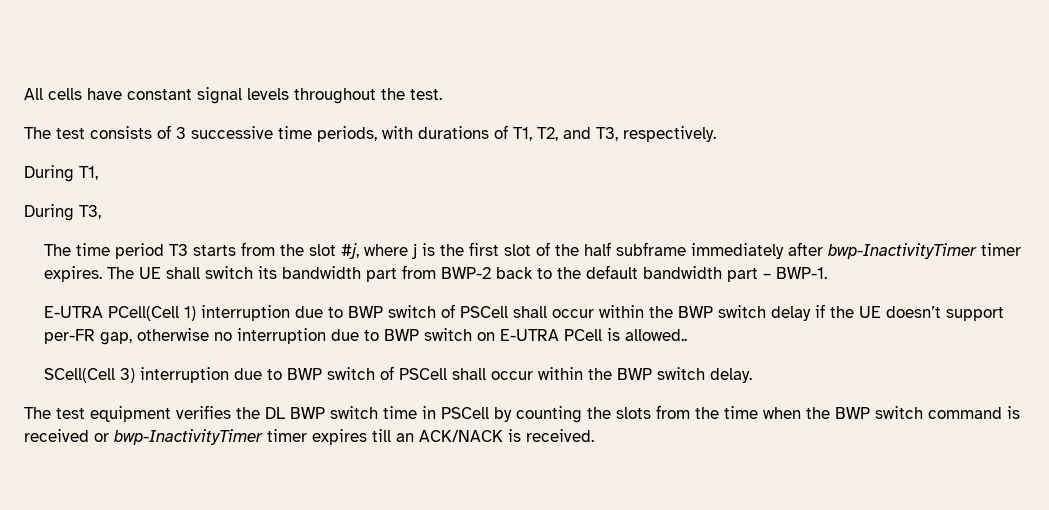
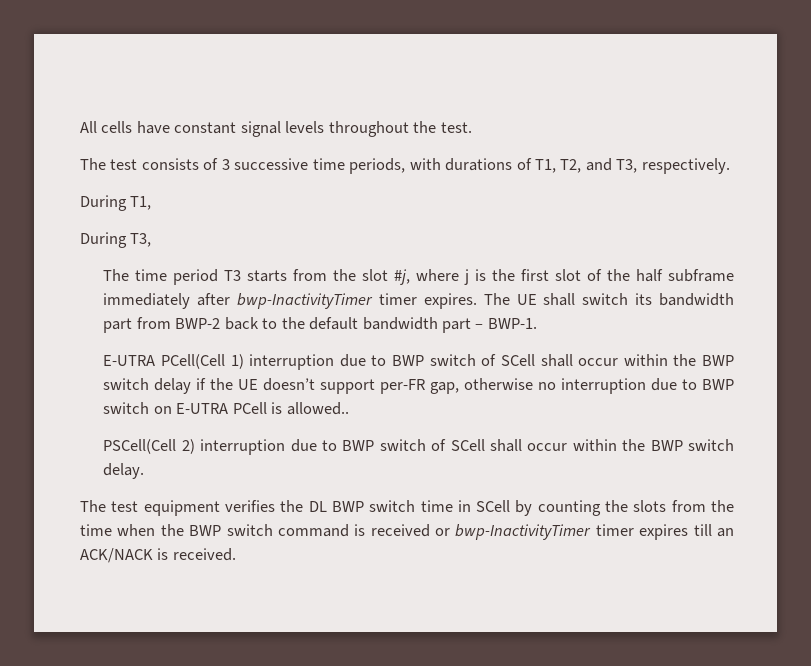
[459,306,508,318] PSCell -> [500,354,535,366] SCell
[43,366,447,383] SCell(Cell 3) interruption due to BWP switch of PSCell -> [103,439,485,455] PSCell(Cell 2) interruption due to BWP switch of SCell
[441,407,489,419] PSCell -> [476,500,511,512] SCell

